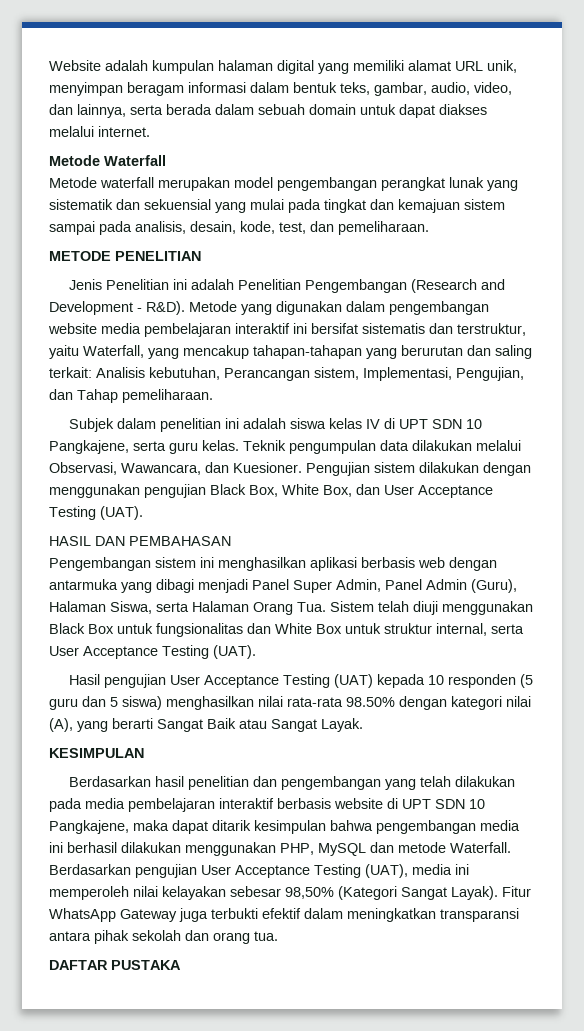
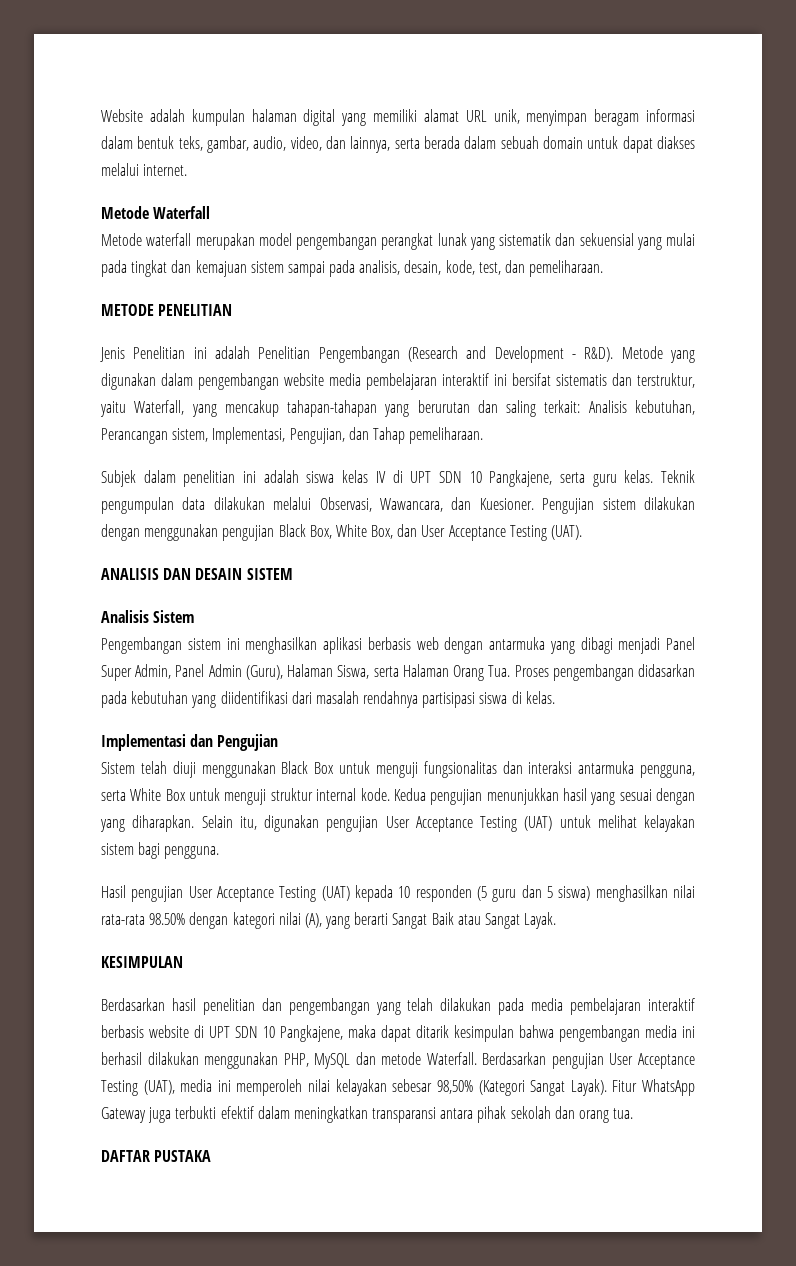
[49,536,231,546] HASIL DAN PEMBAHASAN -> [101,568,293,580] [101,610,195,623] ANALISIS DAN DESAIN SISTEM // Analisis Sistem
(326, 607) none -> [514,664,695,681] [101,691,555,708] [101,734,279,751] Proses pengembangan didasarkan pada kebutuhan yang diidentifikasi dari masalah rendahnya partisipasi siswa di kelas. // Implementasi dan Pengujian //
(153, 628) none -> [375,762,418,778] menguji
[275,623,524,636] [49,645,256,659] White Box untuk struktur internal, serta User Acceptance Testing (UAT). -> [528,761,695,778] [101,788,695,805] [100,815,695,832] [101,842,220,859] interaksi antarmuka pengguna, serta White Box untuk menguji struktur internal kode. Kedua pengujian menunjukkan hasil yang sesuai dengan yang diharapkan. Selain itu, digunakan pengujian User Acceptance Testing (UAT) untuk melihat kelayakan sistem bagi pengguna.

